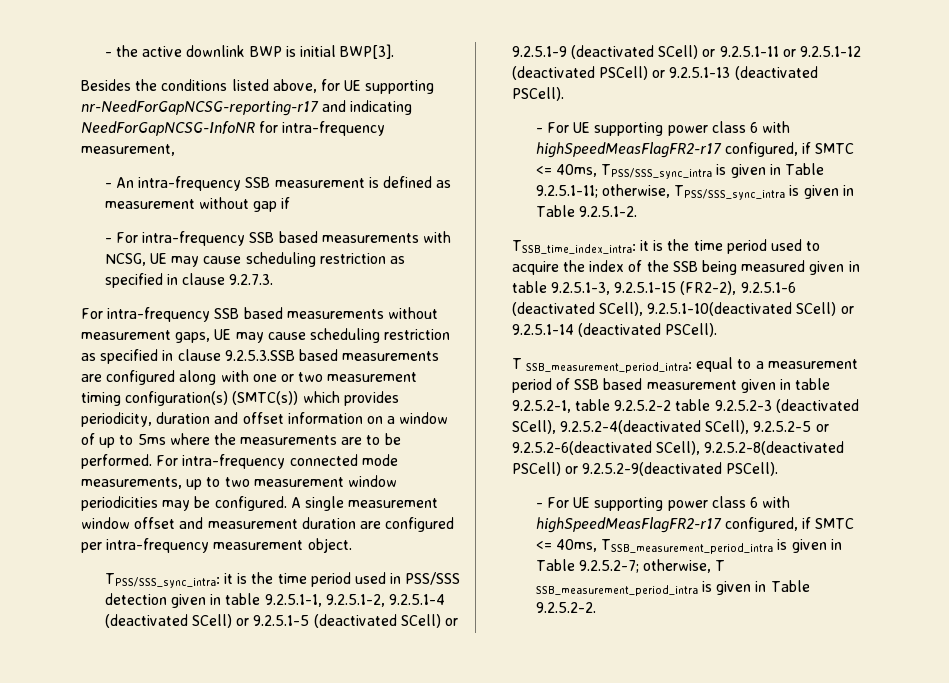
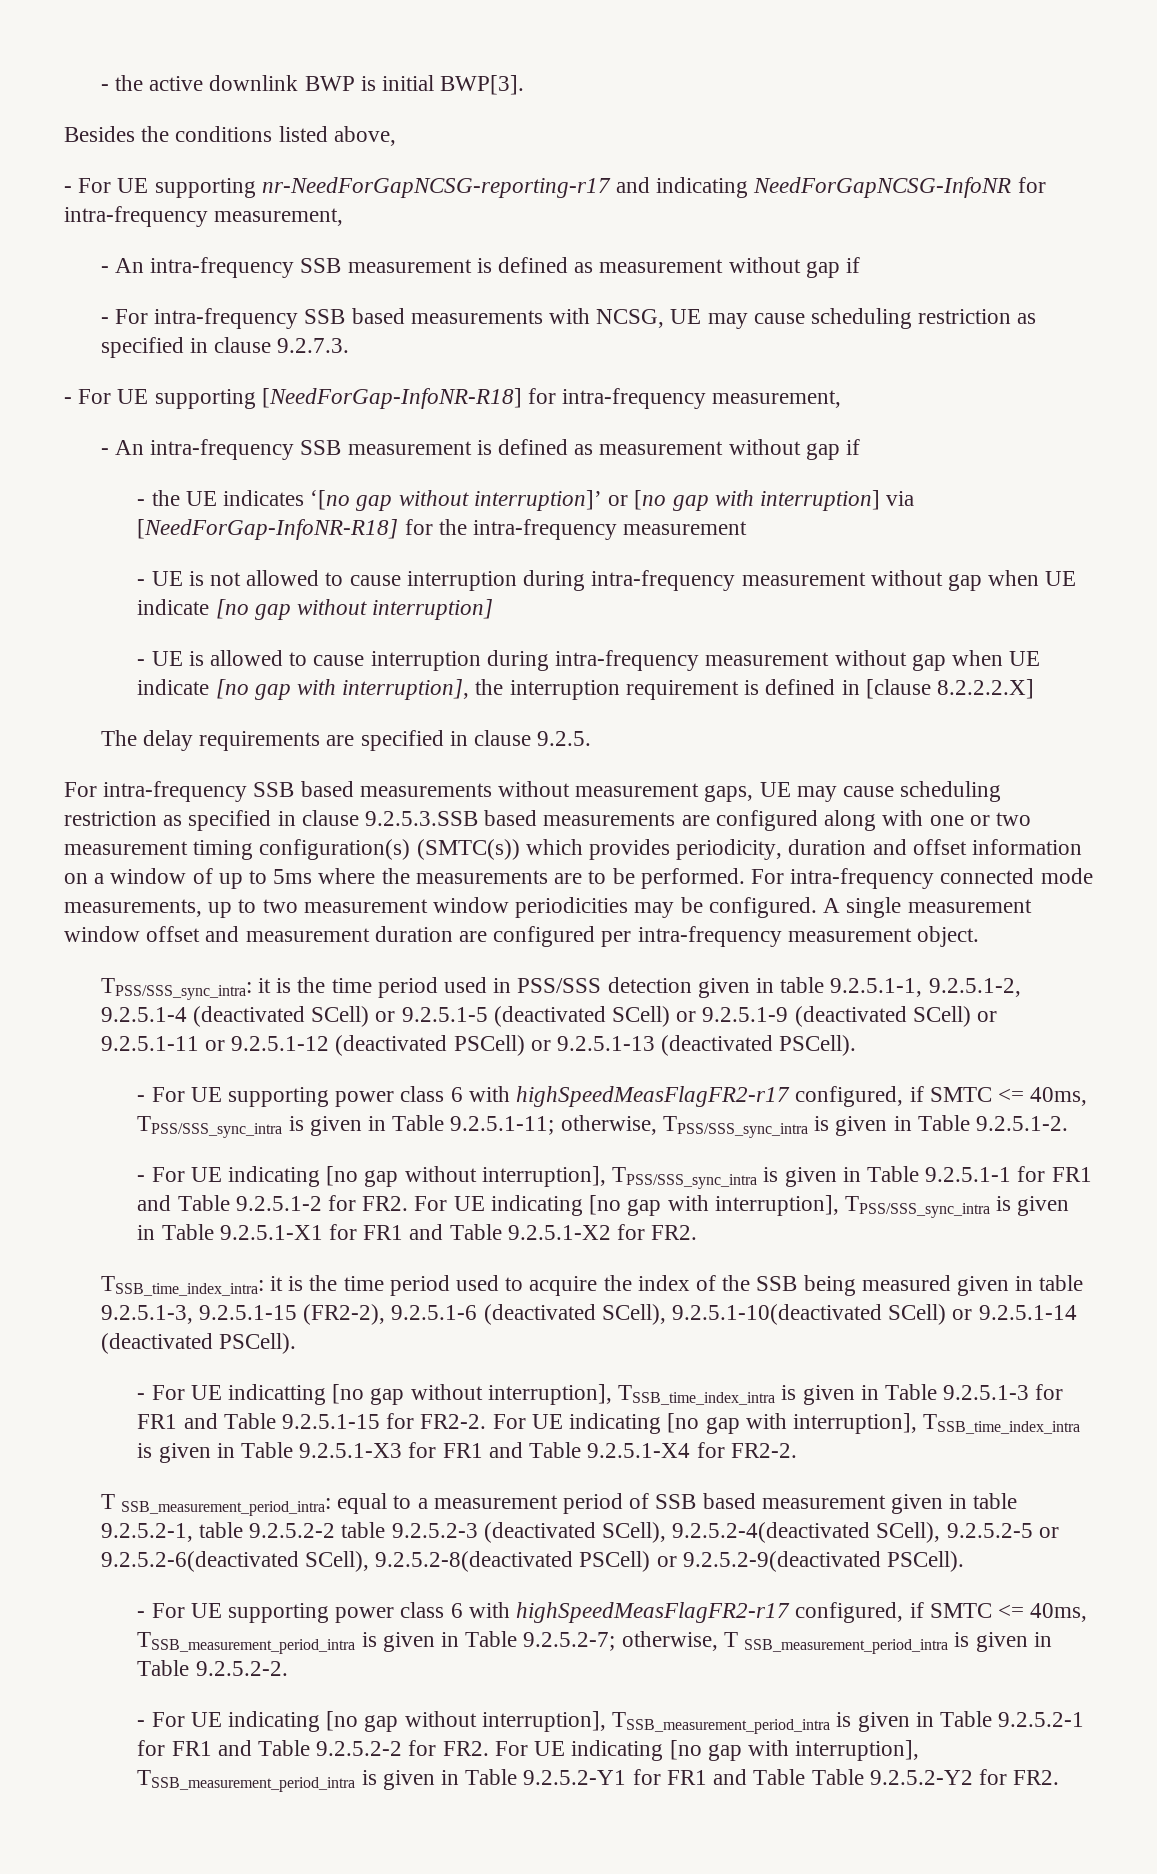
[320,79,340,91] for -> [64,178,112,193] // - For
(274, 279) none -> [64,388,842,409] [100,439,861,460] [137,490,915,511] [137,519,748,540] [137,570,1077,591] [137,599,494,620] [137,650,1041,671] [137,679,1034,700] [100,730,592,751] // - For UE supporting [NeedForGap-InfoNR-R18] for intra-frequency measurement, // - An intra-frequency SSB measurement is defined as measurement without gap if // - the UE indicates ‘[no gap without interruption]’ or [no gap with interruption] via [NeedForGap-InfoNR-R18] for the intra-frequency measurement // - UE is not allowed to cause interruption during intra-frequency measurement without gap when UE indicate [no gap without interruption] // - UE is allowed to cause interruption during intra-frequency measurement without gap when UE indicate [no gap with interruption], the interruption requirement is defined in [clause 8.2.2.2.X] // The delay requirements are specified in clause 9.2.5.
(637, 211) none -> [137,1166,1092,1189] [137,1195,1070,1218] [137,1224,698,1240] // - For UE indicating [no gap without interruption], TPSS/SSS_sync_intra is given in Table 9.2.5.1-1 for FR1 and Table 9.2.5.1-2 for FR2. For UE indicating [no gap with interruption], TPSS/SSS_sync_intra is given in Table 9.2.5.1-X1 for FR1 and Table 9.2.5.1-X2 for FR2.
(718, 330) none -> [137,1384,1064,1405] [137,1413,1081,1434] [137,1442,797,1463] // - For UE indicatting [no gap without interruption], TSSB_time_index_intra is given in Table 9.2.5.1-3 for FR1 and Table 9.2.5.1-15 for FR2-2. For UE indicating [no gap with interruption], TSSB_time_index_intra is given in Table 9.2.5.1-X3 for FR1 and Table 9.2.5.1-X4 for FR2-2.
(596, 607) none -> [137,1711,1085,1734] [137,1740,920,1761] [137,1769,1060,1792] // - For UE indicating [no gap without interruption], TSSB_measurement_period_intra is given in Table 9.2.5.2-1 for FR1 and Table 9.2.5.2-2 for FR2. For UE indicating [no gap with interruption], TSSB_measurement_period_intra is given in Table 9.2.5.2-Y1 for FR1 and Table Table 9.2.5.2-Y2 for FR2.

